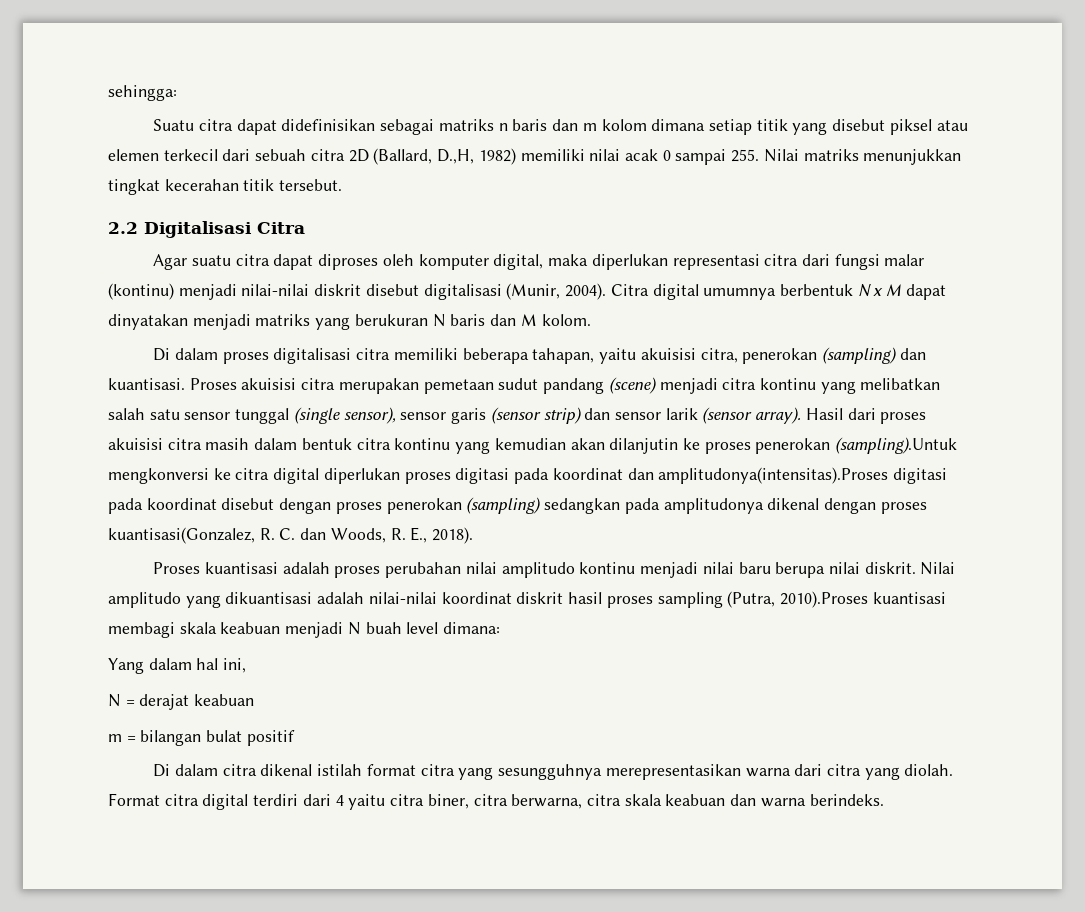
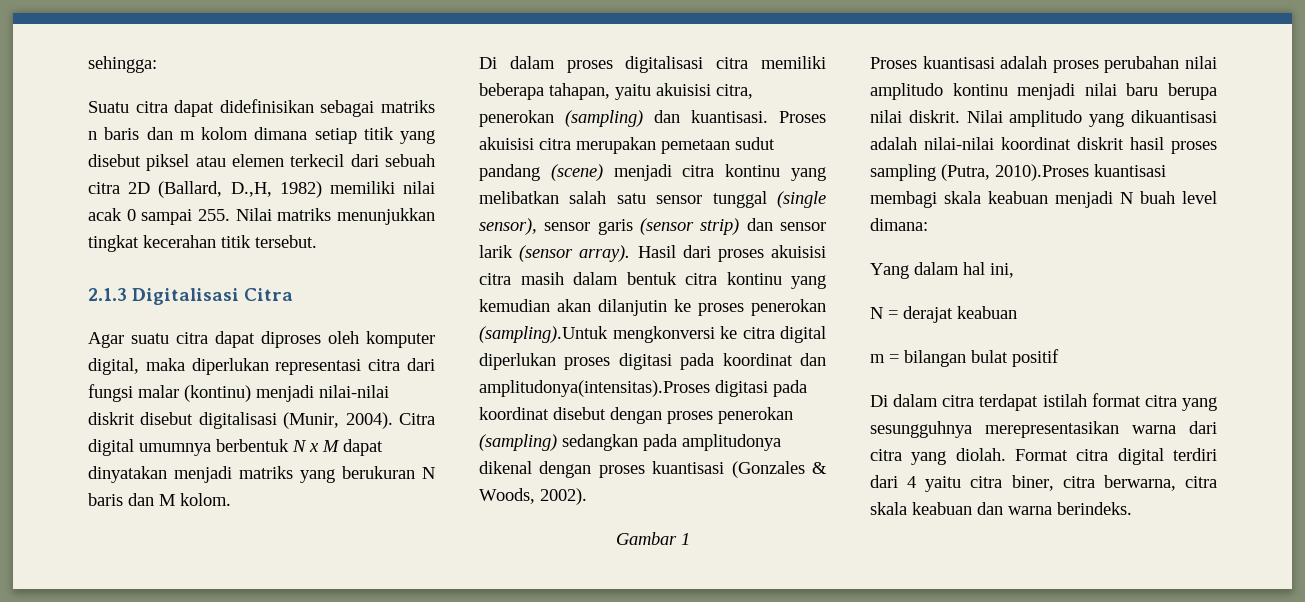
[108,222,138,234] 2.2 -> [88,288,127,301] 2.1.3
[108,527,474,544] kuantisasi(Gonzalez, R. C. dan Woods, R. E., 2018). -> [652,461,827,478] [479,488,587,505] [615,532,690,545] kuantisasi (Gonzales & Woods, 2002). // Gambar 1
[260,764,313,776] dikenal -> [979,394,1039,411] terdapat

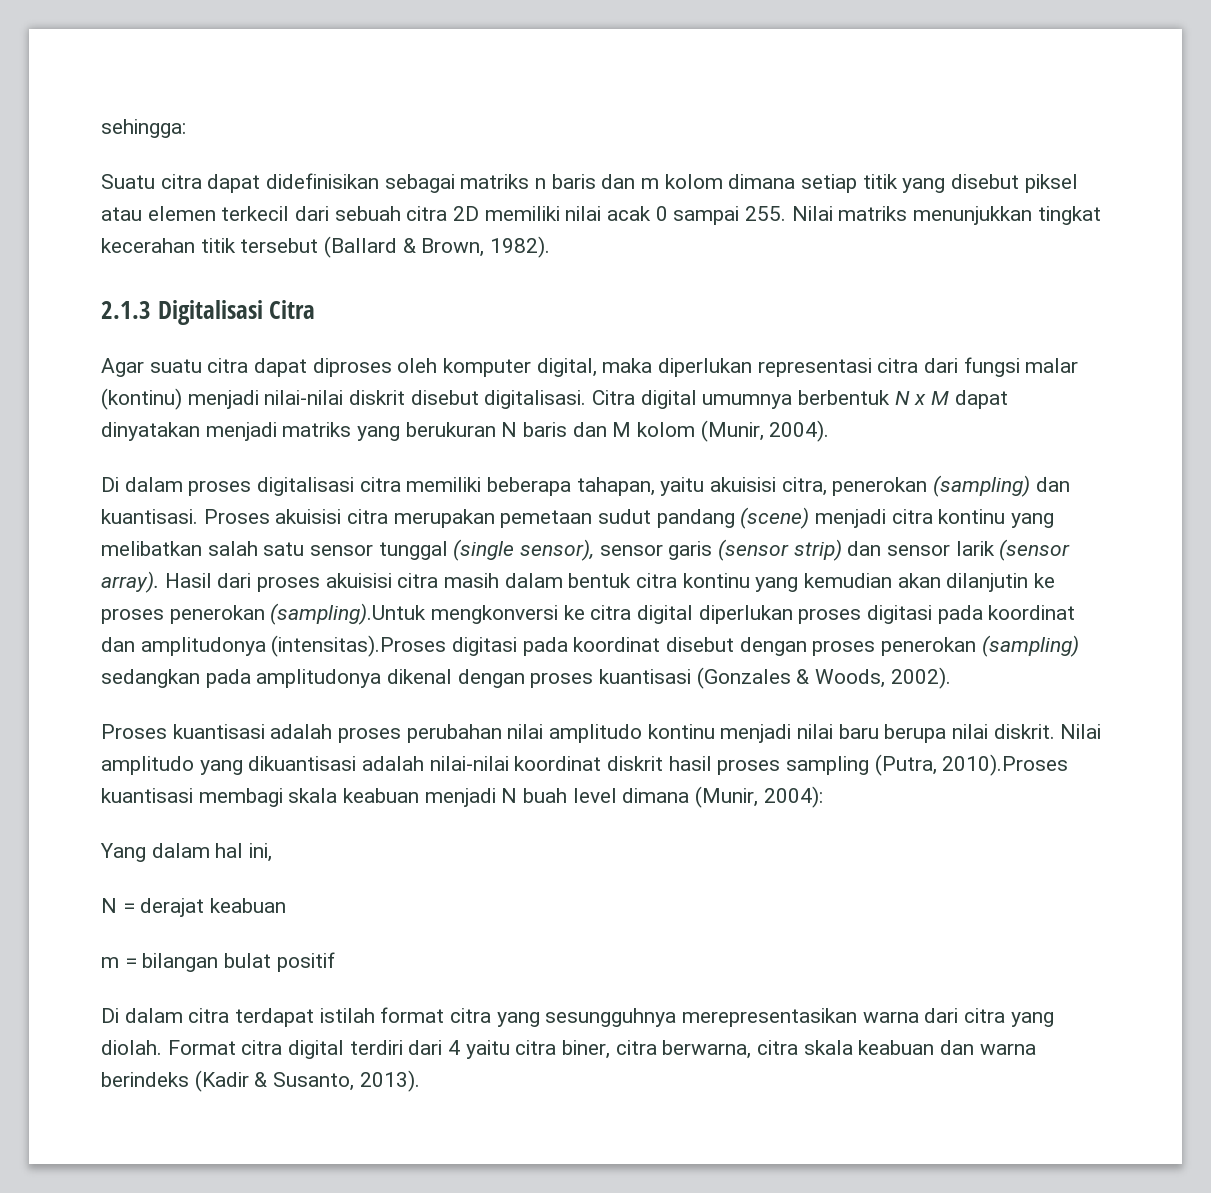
[158,181,322,198] (Ballard, D.,H, 1982) -> (480, 213) none
[255,235,317,248] tersebut. -> [240,236,551,258] tersebut (Ballard & Brown, 1982).
[198,412,393,429] digitalisasi (Munir, 2004). -> [484,390,587,409] digitalisasi.
[180,493,231,506] kolom. -> [637,420,830,442] kolom (Munir, 2004).
[479,380,710,397] amplitudonya(intensitas).Proses -> [140,635,447,657] amplitudonya (intensitas).Proses
[615,532,690,545] // Gambar 1 -> (951, 678) none
[870,218,928,231] dimana: -> [622,786,823,808] dimana (Munir, 2004):
[1057,502,1132,515] berindeks. -> [101,1070,420,1092] berindeks (Kadir & Susanto, 2013).

